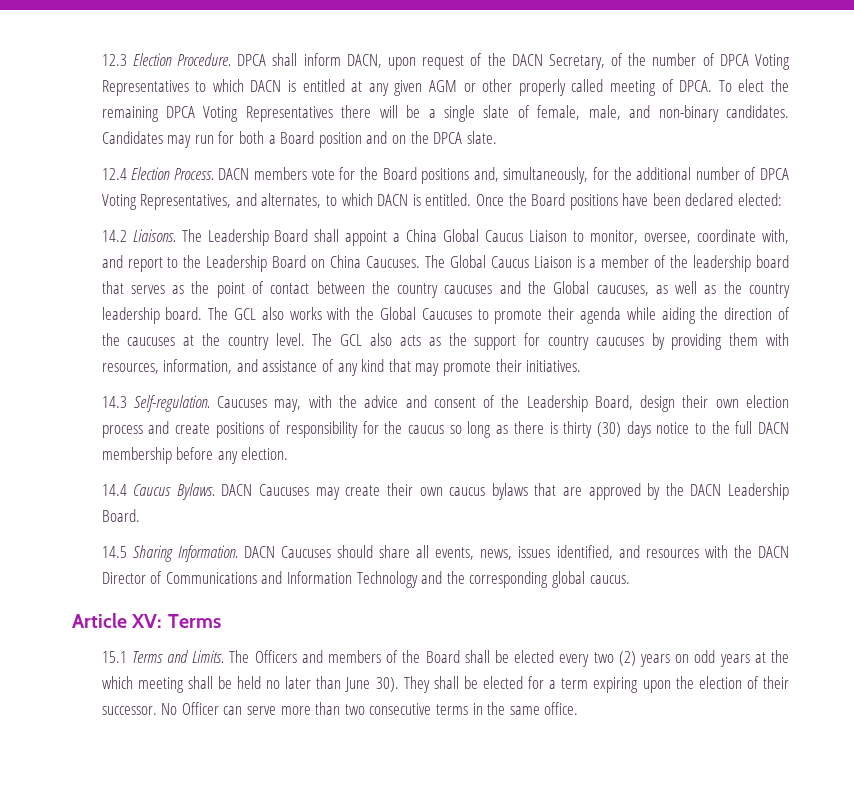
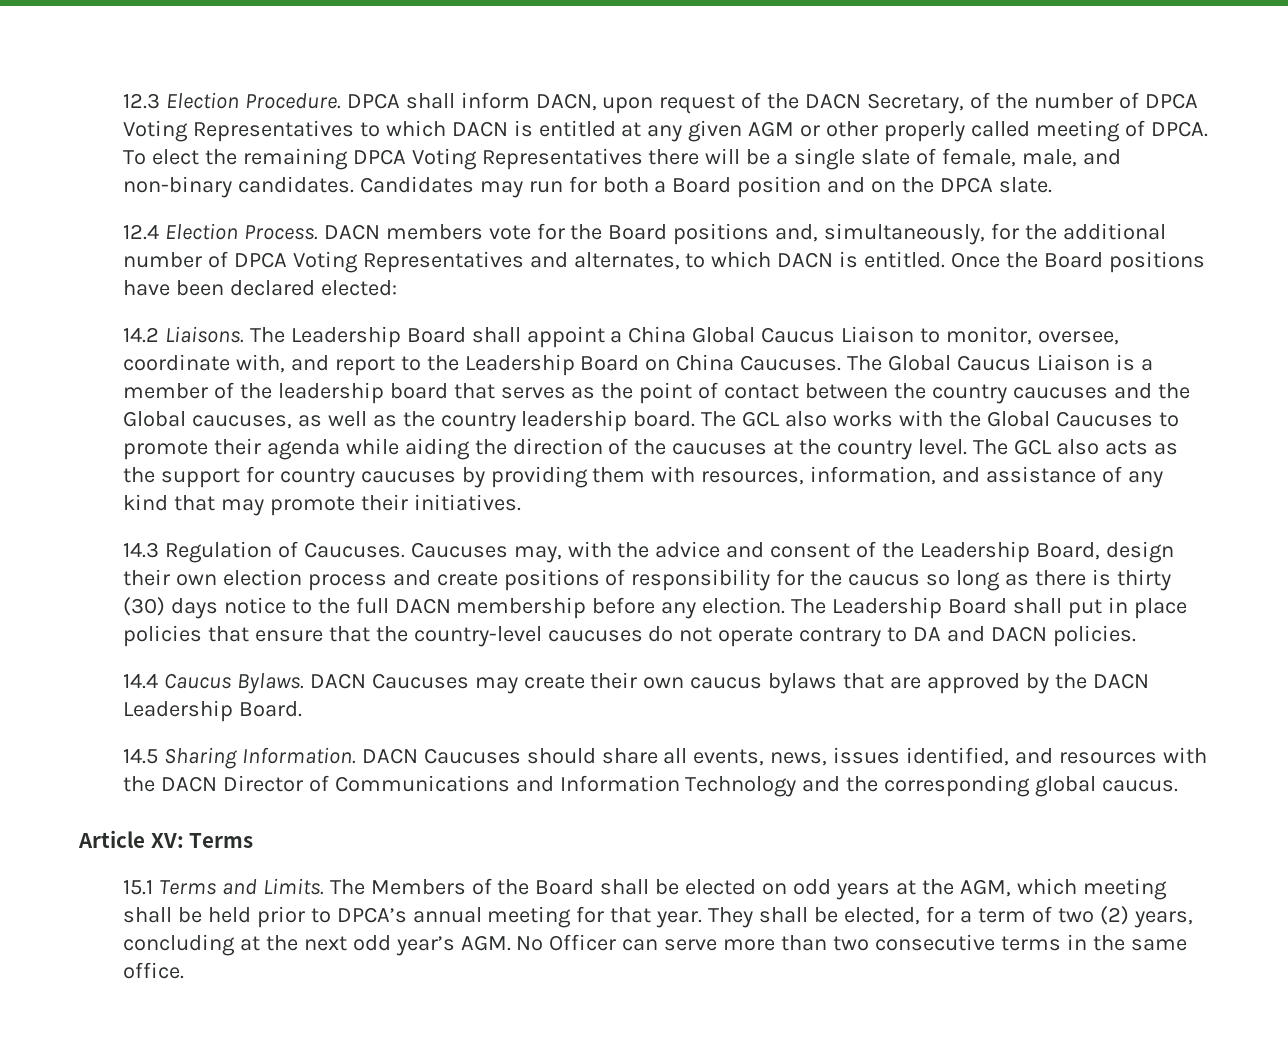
[140,194,232,210] Representatives, -> [362,251,524,273] Representatives
[133,395,210,412] Self-regulation. -> [164,541,405,563] Regulation of Caucuses.
(289, 453) none -> [791,597,1187,619] [122,625,1136,647] The Leadership Board shall put in place policies that ensure that the country-level caucuses do not operate contrary to DA and DACN policies.
[254,650,382,663] Officers and members -> [370,879,466,895] Members
[559,651,671,667] every two (2) years -> (757, 887) none
(790, 656) none -> [959,879,1011,897] AGM,
[266,676,399,692] no later than June 30). -> [256,906,703,928] prior to DPCA’s annual meeting for that year.
[483,676,524,689] elected -> [844,907,921,925] elected,
[593,676,789,693] [101,706,157,715] expiring upon the election of their successor. -> [1031,906,1193,928] [122,934,511,956] of two (2) years, concluding at the next odd year’s AGM.

